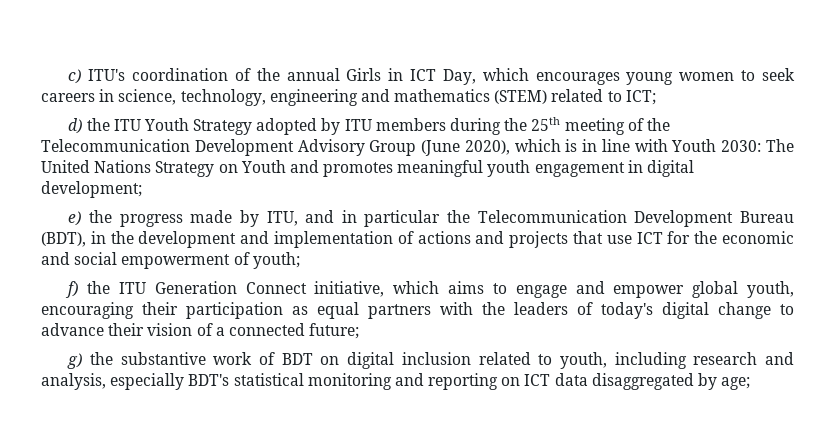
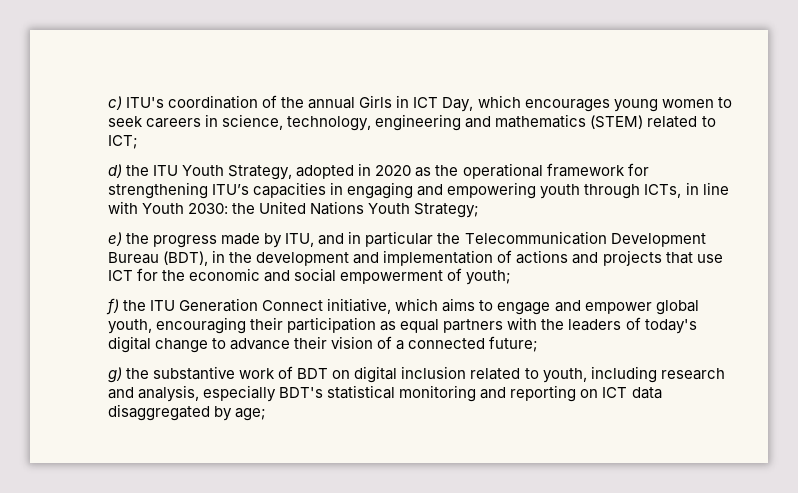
[193,117,670,135] [41,139,578,156] Strategy adopted by ITU members during the 25th meeting of the Telecommunication Development Advisory Group (June 2020), which is -> [228,163,649,180] [108,182,682,199] Strategy, adopted in 2020 as the operational framework for strengthening ITU’s capacities in engaging and empowering youth through ICTs,
[765,139,794,152] The -> [232,203,256,214] the
[155,160,695,177] [41,181,142,198] Strategy on Youth and promotes meaningful youth engagement in digital development; -> [368,203,480,218] Youth Strategy;

